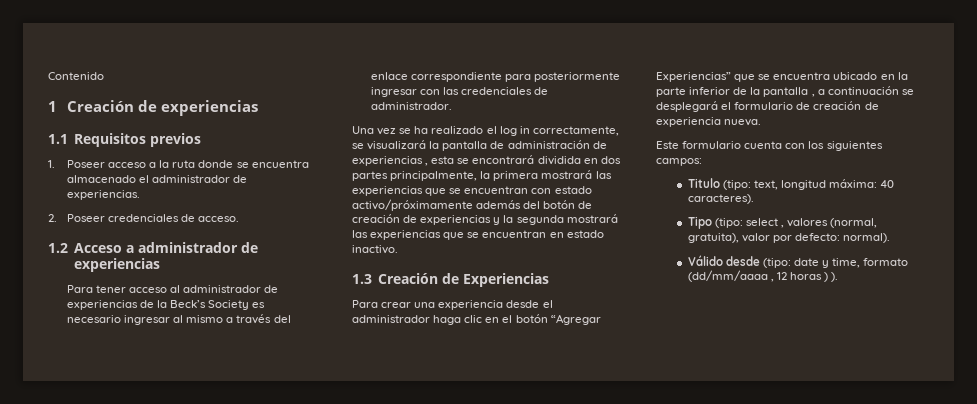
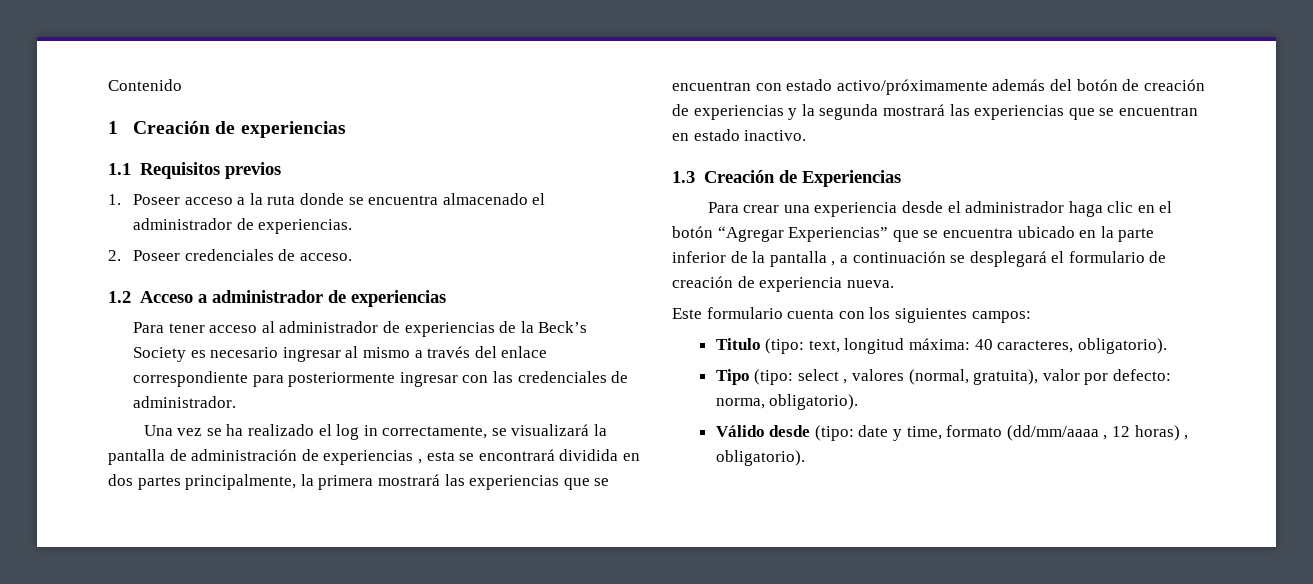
[687,194,754,204] caracteres). -> [997,338,1167,354] caracteres, obligatorio).
[842,233,890,243] normal). -> [715,394,859,410] norma, obligatorio).
[789,272,839,282] horas ) ). -> [1134,425,1189,441] [715,450,805,466] horas) , obligatorio).

